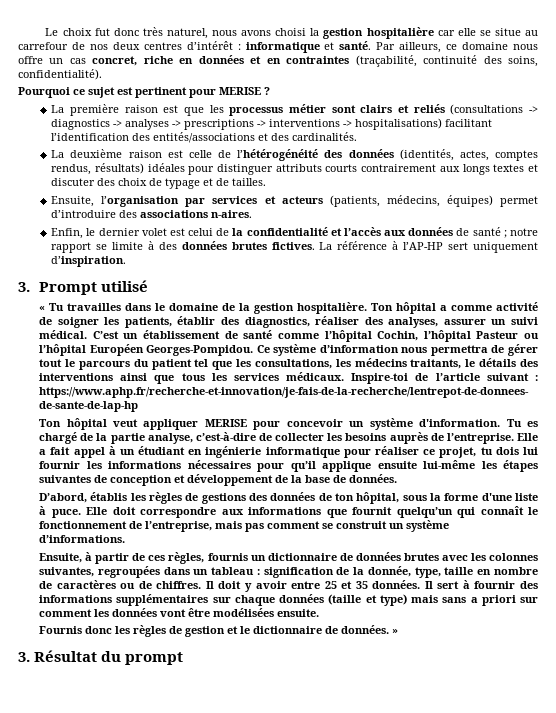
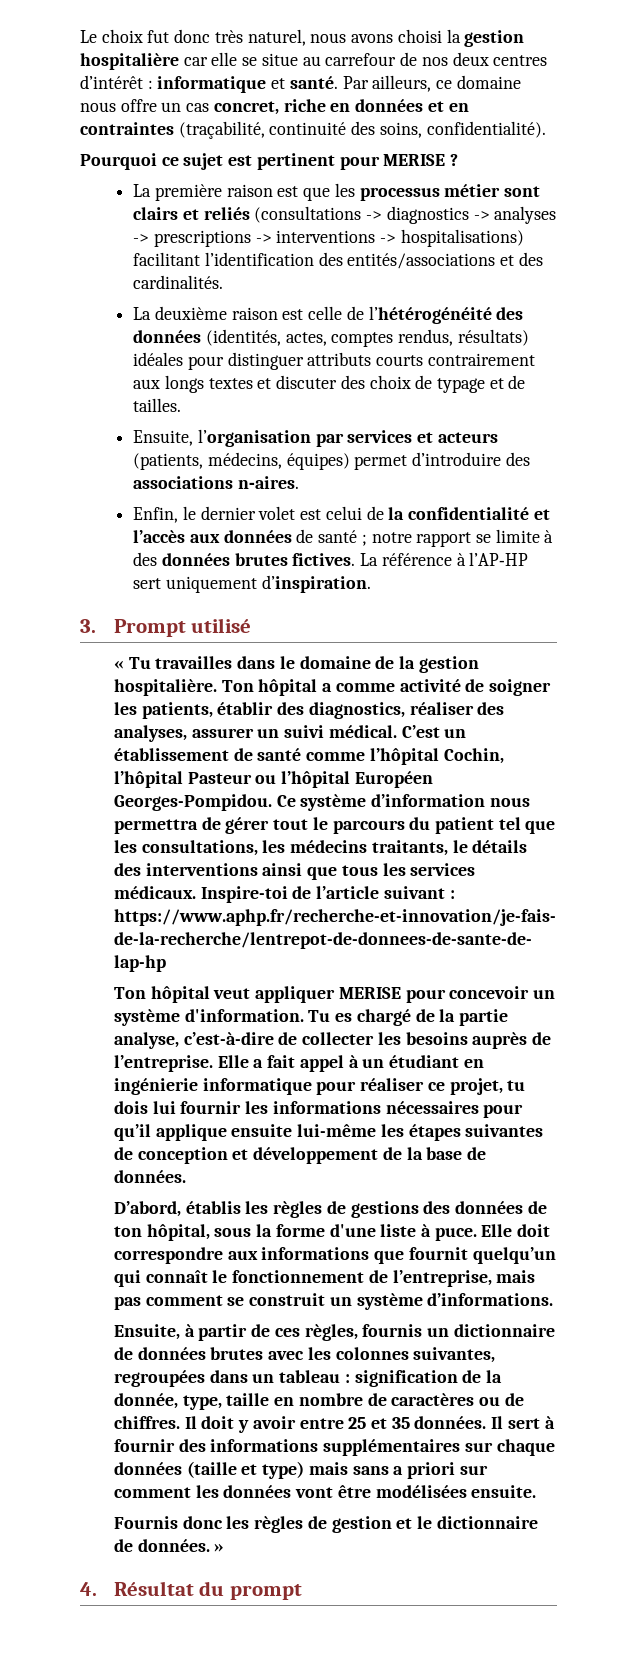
[18,652,30,662] 3. -> [80,1582,97,1596] 4.

